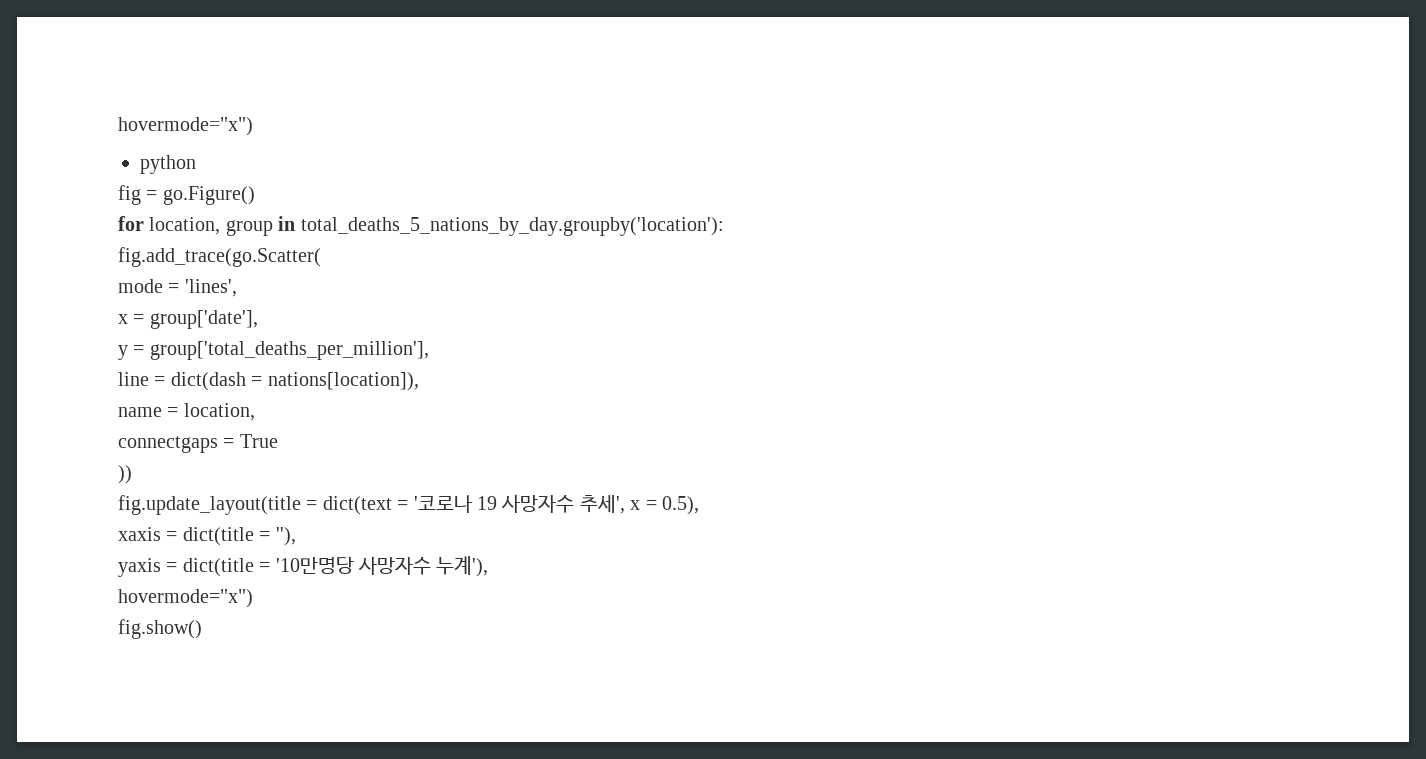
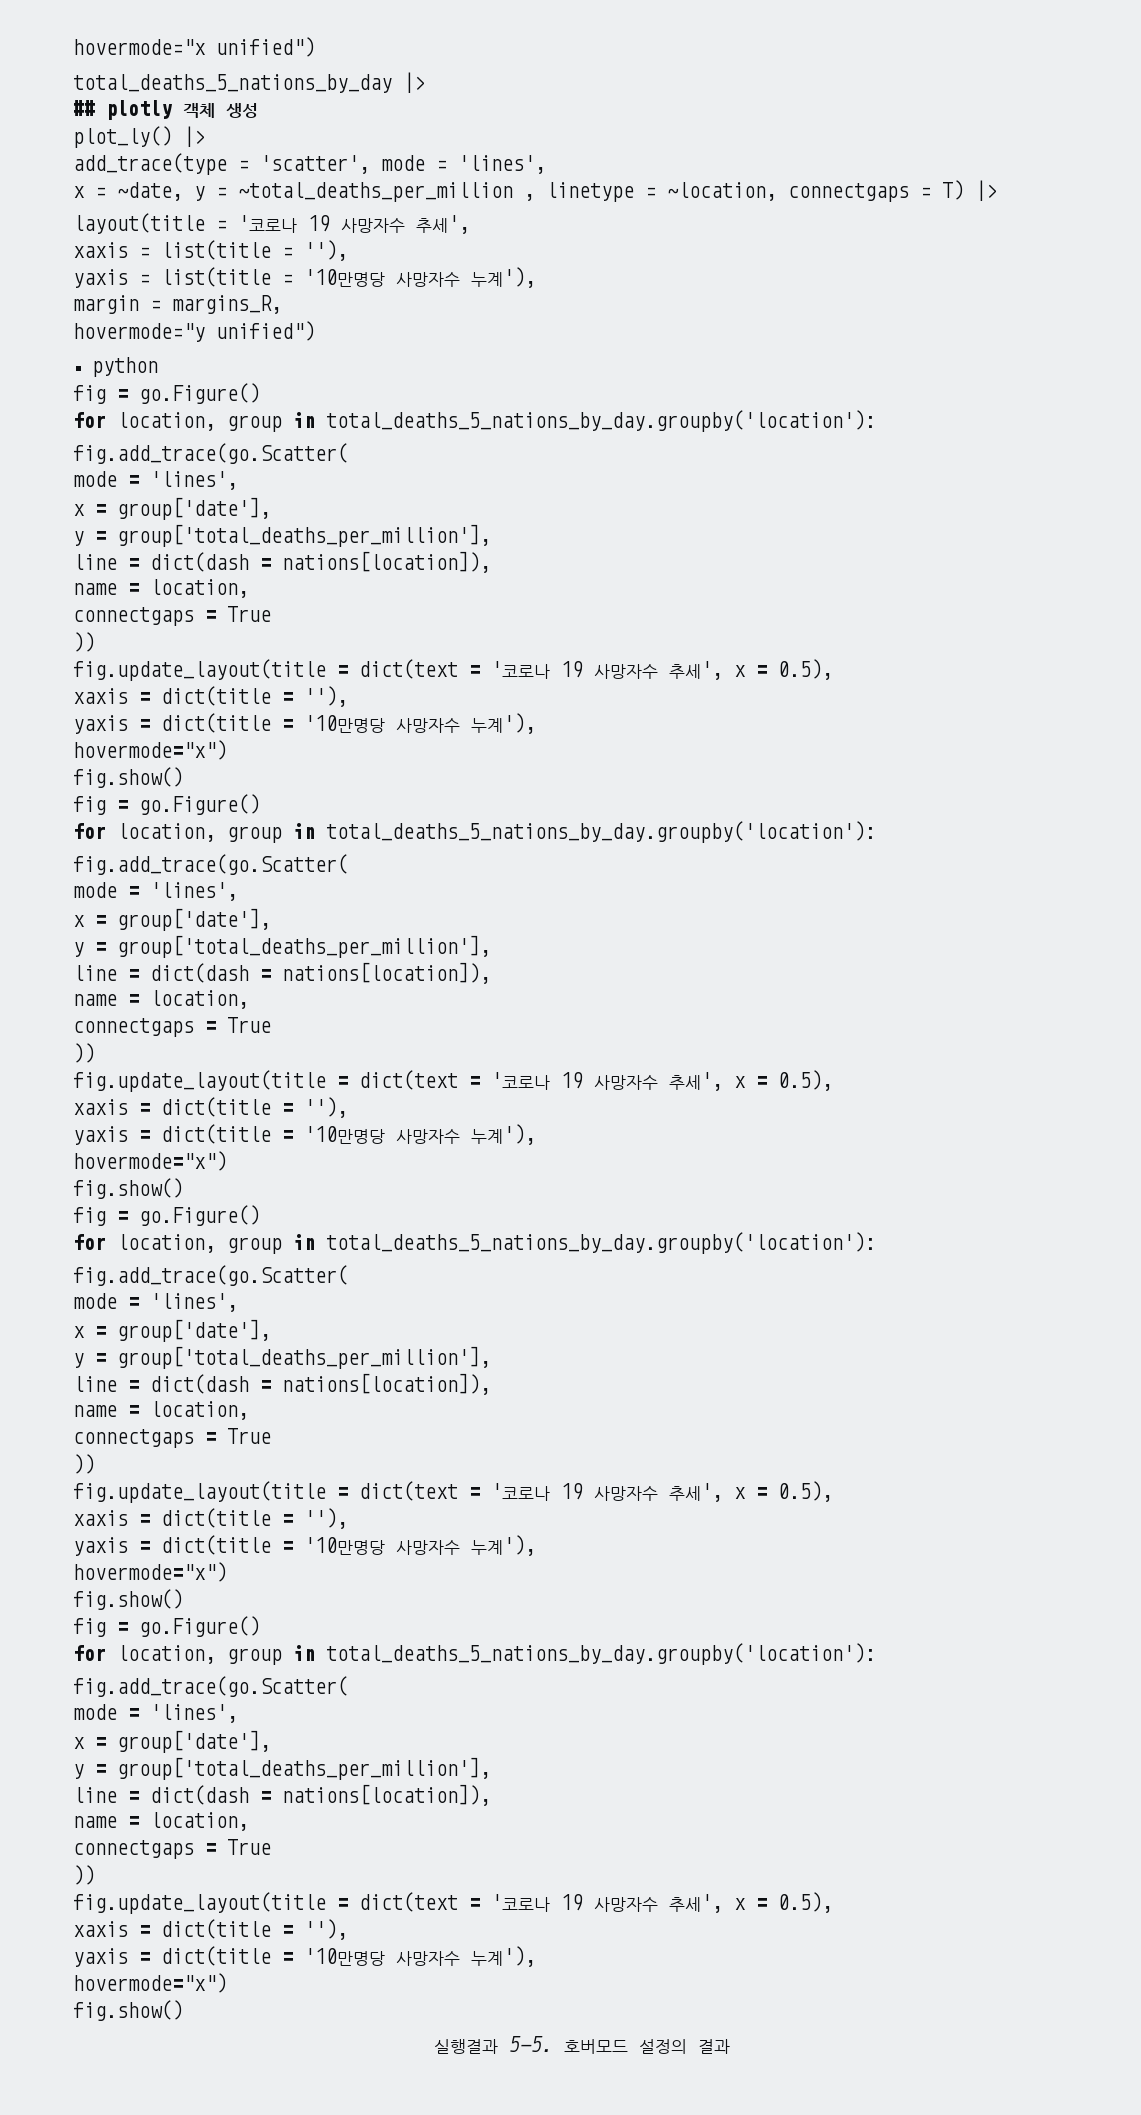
[118,117,253,136] hovermode="x") -> [73,37,315,57] [73,72,425,93] [73,100,258,120] [73,126,205,148] [73,153,546,175] [73,180,997,202] [73,213,470,234] [73,240,348,261] [73,267,536,288] [73,295,282,314] [73,321,315,342] hovermode="x unified") // total_deaths_5_nations_by_day |> // ## plotly 객체 생성 // plot_ly() |> // add_trace(type = 'scatter', mode = 'lines', // x = ~date, y = ~total_deaths_per_million , linetype = ~location, connectgaps = T) |> // layout(title = '코로나 19 사망자수 추세', // xaxis = list(title = ''), // yaxis = list(title = '10만명당 사망자수 누계'), // margin = margins_R, // hovermode="y unified")
(202, 629) none -> [73,794,260,815] [73,821,876,843] [73,854,348,875] [73,882,238,901] [73,908,271,931] [73,935,491,958] [73,962,491,984] [73,990,249,1009] [73,1017,271,1037] [73,1043,95,1063] [73,1070,833,1092] [73,1097,348,1118] [73,1124,536,1145] [73,1151,227,1171] [73,1178,183,1199] [73,1205,260,1226] [73,1232,876,1254] [73,1265,348,1286] [73,1293,238,1312] [73,1319,271,1342] [73,1346,491,1369] [73,1373,491,1395] [73,1401,249,1420] [73,1428,271,1448] [73,1454,95,1474] [73,1481,833,1503] [73,1508,348,1529] [73,1535,536,1556] [73,1562,227,1582] [73,1589,183,1610] [73,1616,260,1637] [73,1643,876,1665] [73,1676,348,1697] [73,1704,238,1723] [73,1730,271,1753] [73,1757,491,1780] [73,1784,491,1806] [73,1812,249,1831] [73,1839,271,1859] [73,1865,95,1885] [73,1892,833,1914] [73,1919,348,1940] [73,1946,536,1967] [73,1973,227,1993] [73,2000,183,2021] [433,2036,730,2054] // fig = go.Figure() // for location, group in total_deaths_5_nations_by_day.groupby('location'): // fig.add_trace(go.Scatter( // mode = 'lines', // x = group['date'], // y = group['total_deaths_per_million'], // line = dict(dash = nations[location]), // name = location, // connectgaps = True // )) // fig.update_layout(title = dict(text = '코로나 19 사망자수 추세', x = 0.5), // xaxis = dict(title = ''), // yaxis = dict(title = '10만명당 사망자수 누계'), // hovermode="x") // fig.show() // fig = go.Figure() // for location, group in total_deaths_5_nations_by_day.groupby('location'): // fig.add_trace(go.Scatter( // mode = 'lines', // x = group['date'], // y = group['total_deaths_per_million'], // line = dict(dash = nations[location]), // name = location, // connectgaps = True // )) // fig.update_layout(title = dict(text = '코로나 19 사망자수 추세', x = 0.5), // xaxis = dict(title = ''), // yaxis = dict(title = '10만명당 사망자수 누계'), // hovermode="x") // fig.show() // fig = go.Figure() // for location, group in total_deaths_5_nations_by_day.groupby('location'): // fig.add_trace(go.Scatter( // mode = 'lines', // x = group['date'], // y = group['total_deaths_per_million'], // line = dict(dash = nations[location]), // name = location, // connectgaps = True // )) // fig.update_layout(title = dict(text = '코로나 19 사망자수 추세', x = 0.5), // xaxis = dict(title = ''), // yaxis = dict(title = '10만명당 사망자수 누계'), // hovermode="x") // fig.show() // 실행결과 5-5. 호버모드 설정의 결과

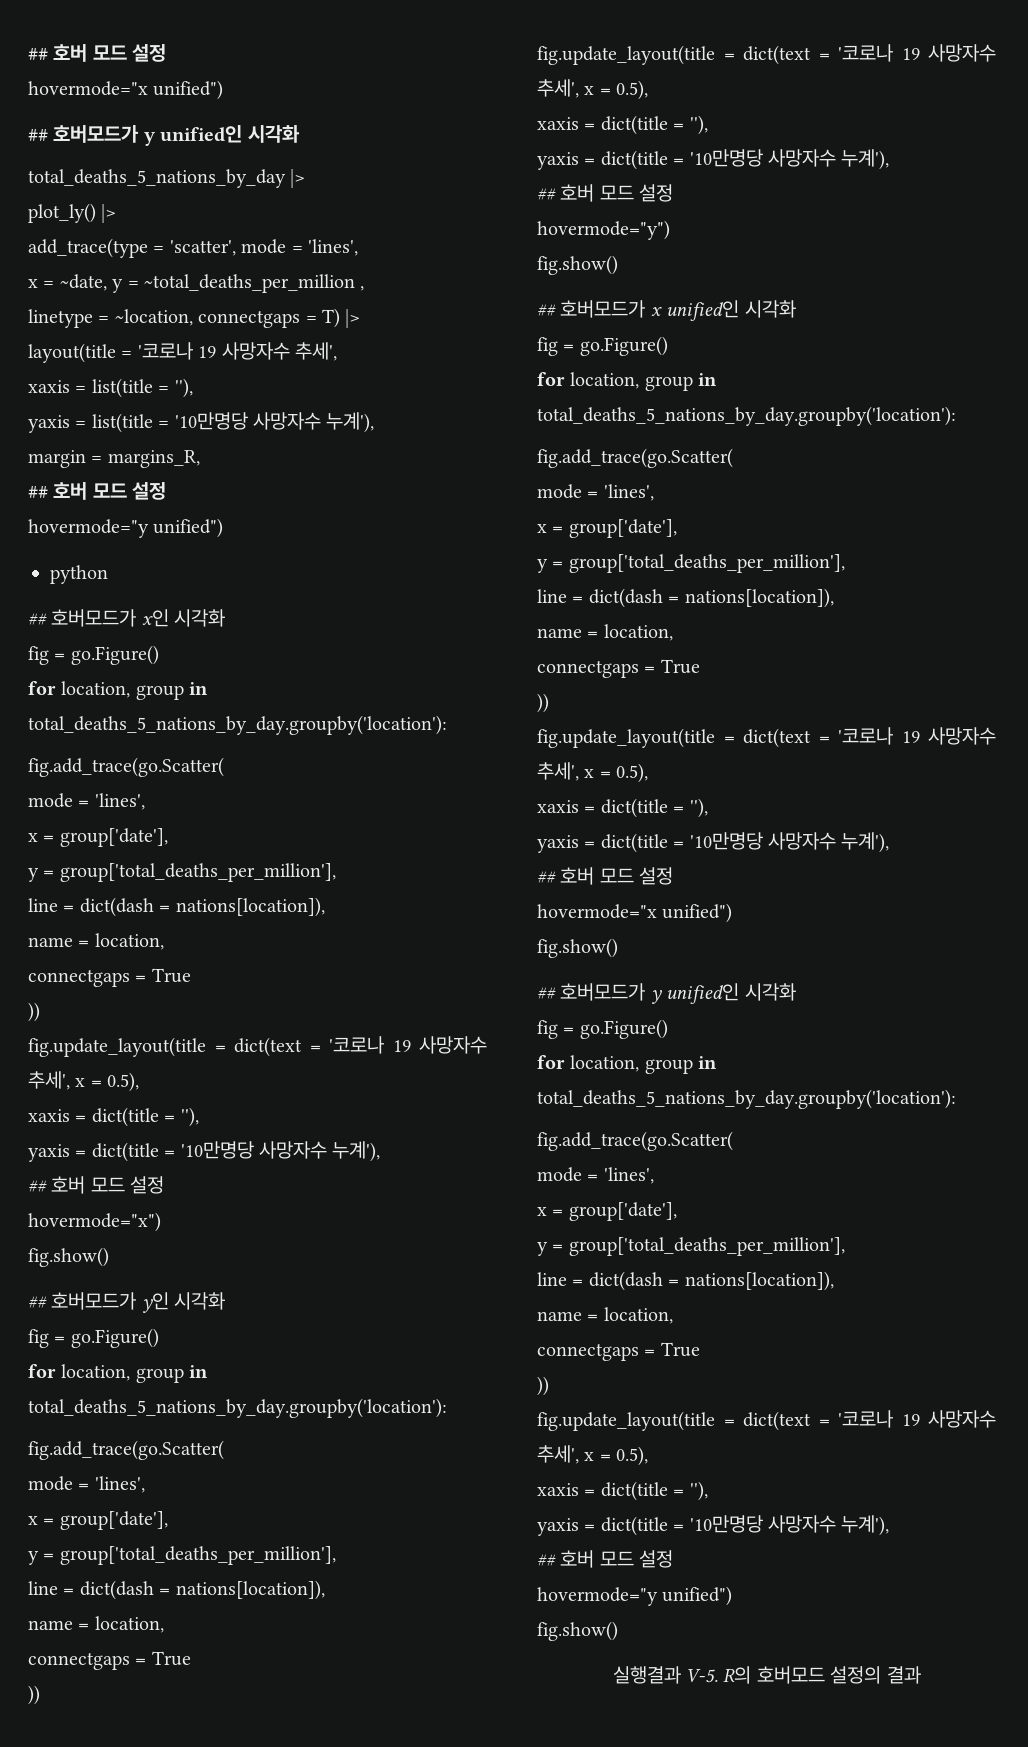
[73,37,315,57] [73,72,425,93] [73,100,258,120] hovermode="x unified") // total_deaths_5_nations_by_day |> // ## plotly 객체 생성 -> [28,44,167,62] [28,80,224,100] [28,125,300,146] [28,169,306,188] ## 호버 모드 설정 // hovermode="x unified") // ## 호버모드가 y unified인 시각화 // total_deaths_5_nations_by_day |>
(535, 197) none -> (365, 288) //
(282, 304) none -> [28,482,167,500] // ## 호버 모드 설정
(158, 367) none -> [28,609,226,627] // ## 호버모드가 x인 시각화
[73,740,227,760] [73,767,183,788] hovermode="x") // fig.show() -> [28,1176,165,1194] [28,1212,161,1232] [28,1247,109,1267] [28,1292,226,1313] ## 호버 모드 설정 // hovermode="x") // fig.show() // ## 호버모드가 y인 시각화
[73,1151,227,1171] [73,1178,183,1199] hovermode="x") // fig.show() -> [537,184,674,202] [537,220,670,240] [537,255,618,275] [537,300,796,321] ## 호버 모드 설정 // hovermode="y") // fig.show() // ## 호버모드가 x unified인 시각화
[73,1562,227,1582] [73,1589,183,1610] hovermode="x") // fig.show() -> [537,867,674,885] [537,903,733,923] [537,938,618,958] [537,983,796,1004] ## 호버 모드 설정 // hovermode="x unified") // fig.show() // ## 호버모드가 y unified인 시각화
[73,1973,227,1993] hovermode="x") -> [537,1550,674,1568] [537,1586,733,1606] ## 호버 모드 설정 // hovermode="y unified")
[508,2036,553,2052] 5-5. -> [685,1666,752,1684] V-5. R의

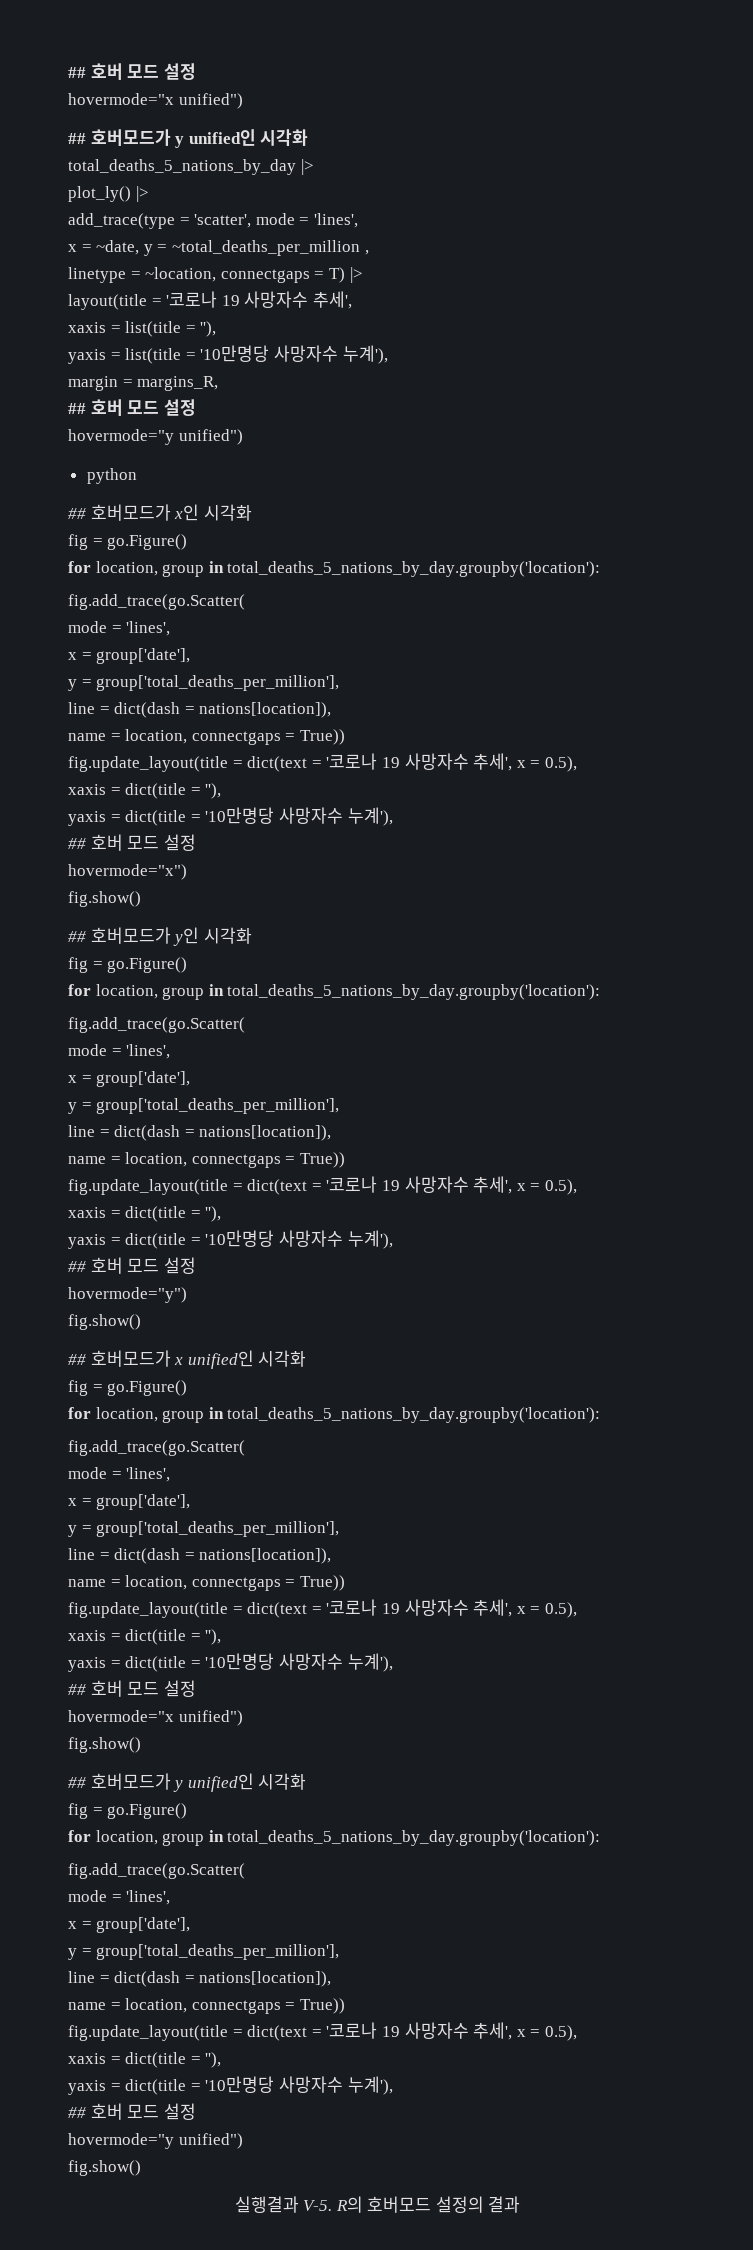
[28,968,191,987] [28,1002,40,1022] // connectgaps = True // )) -> [191,729,345,745] connectgaps = True))
[28,1651,191,1670] [28,1685,40,1705] // connectgaps = True // )) -> [191,1152,345,1168] connectgaps = True))
[537,659,700,678] [537,693,549,713] // connectgaps = True // )) -> [191,1575,345,1591] connectgaps = True))
[537,1342,700,1361] [537,1376,549,1396] // connectgaps = True // )) -> [191,1998,345,2014] connectgaps = True))

